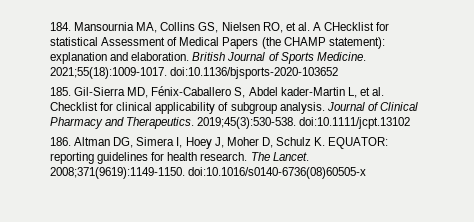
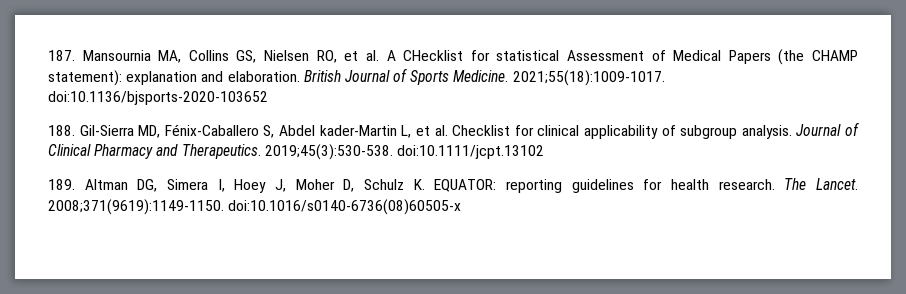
[50,22,71,31] 184. -> [48,50,75,61] 187.
[50,87,71,96] 185. -> [48,125,75,136] 188.
[50,137,71,146] 186. -> [48,179,75,190] 189.

